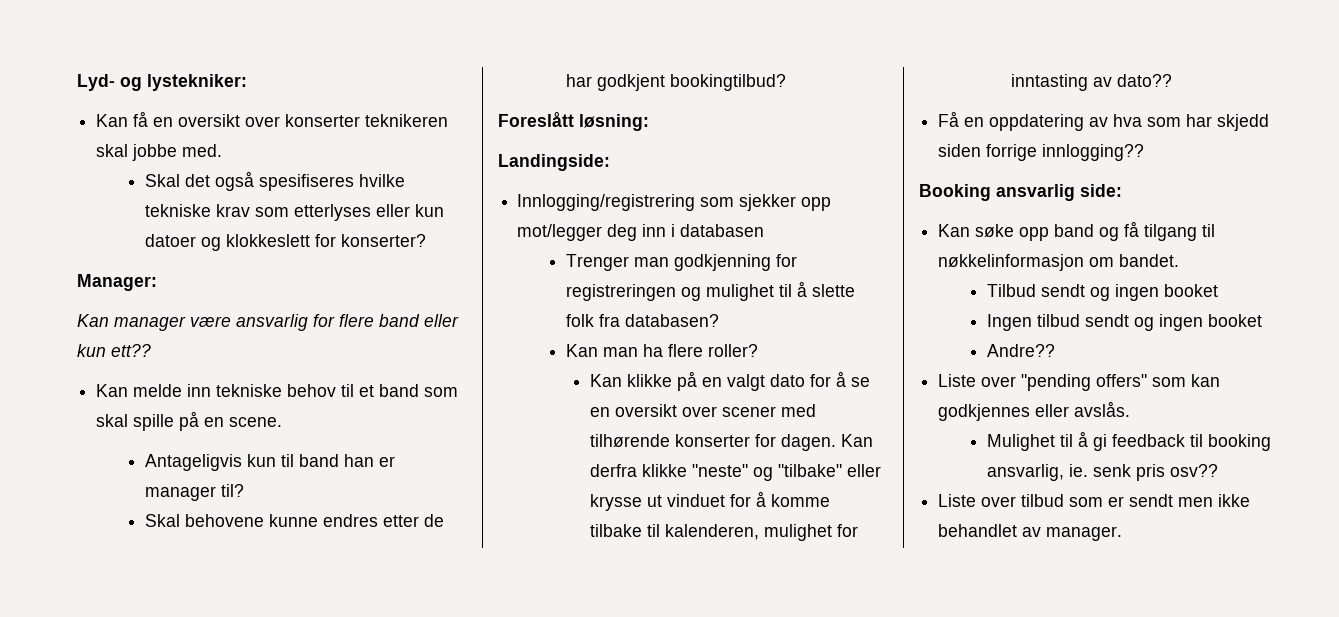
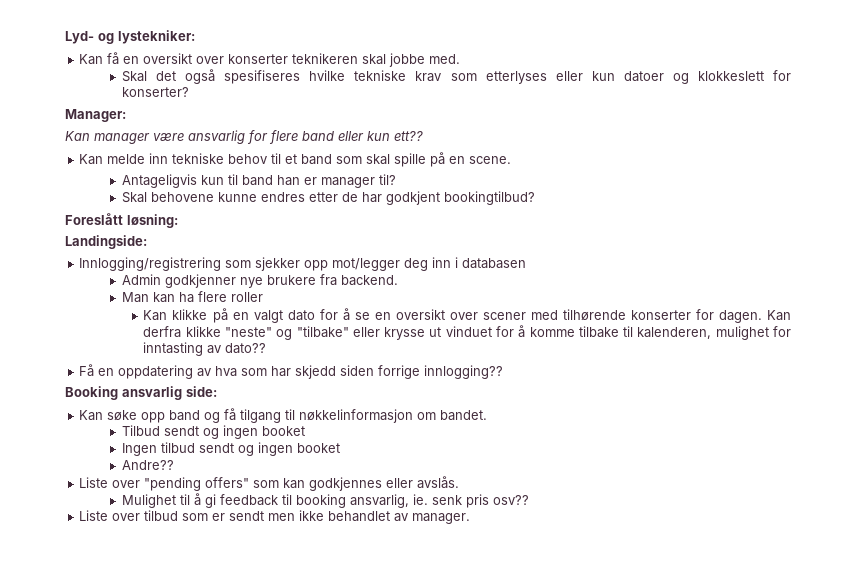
[565,254,797,271] [565,281,855,301] [565,314,719,327] [565,344,638,357] Trenger man godkjenning for registreringen og mulighet til å slette folk fra databasen? // Kan man -> [122,274,399,288] [122,292,176,303] Admin godkjenner nye brukere fra backend. // Man kan
[707,344,758,357] roller? -> [231,292,264,302] roller

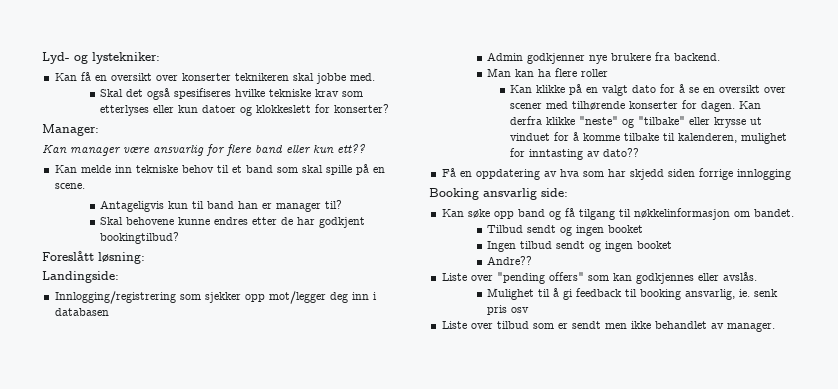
[424,365,504,379] innlogging?? -> [736,169,791,180] innlogging
[493,495,530,505] osv?? -> [511,307,530,313] osv

